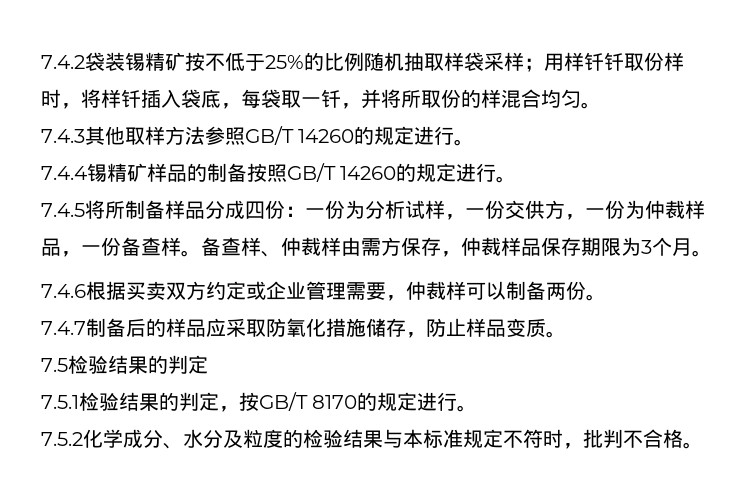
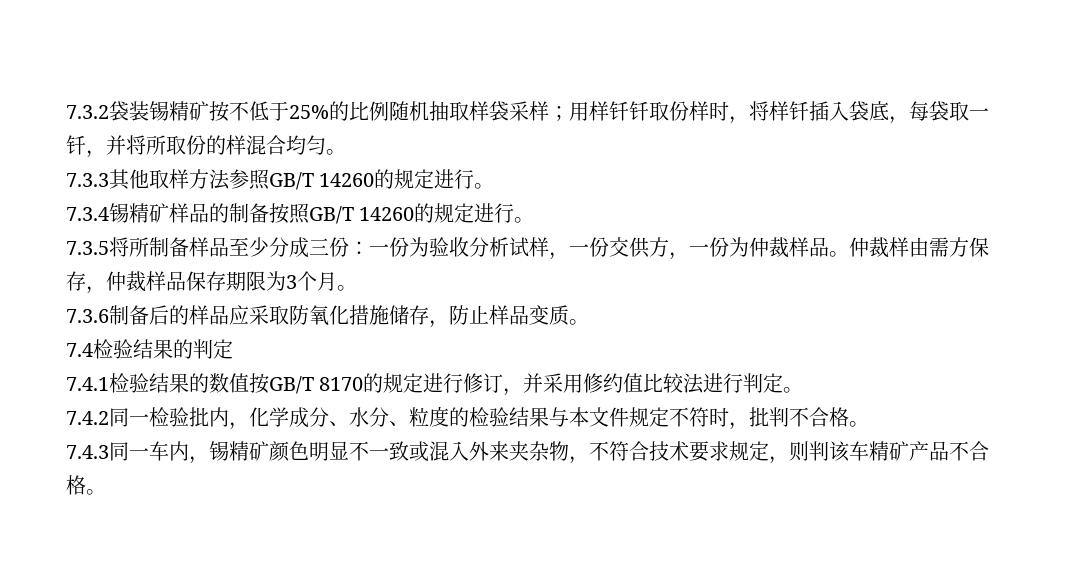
[41,55,85,69] 7.4.2 -> [66,105,109,119] 7.3.2
[41,129,85,143] 7.4.3 -> [66,173,109,187] 7.3.3
[41,166,87,180] 7.4.4 -> [66,207,109,221] 7.3.4
[41,203,85,217] 7.4.5 -> [66,241,109,255] 7.3.5
[205,200,265,219] 分成四 -> [229,237,329,258] 至少分成三
(365, 209) none -> [429,237,469,257] 验收
[61,237,281,257] ，一份备查样。备查样、 -> [829,251,849,257] 。
[41,281,606,301] [41,321,86,335] 7.4.6根据买卖双方约定或企业管理需要，仲裁样可以制备两份。 // 7.4.7 -> [66,309,109,323] 7.3.6
[41,358,68,372] 7.5 -> [66,343,93,357] 7.4
[41,392,239,412] 7.5.1检验结果的判定， -> [66,373,249,393] 7.4.1检验结果的数值
[457,405,478,412] [41,432,83,446] 。 // 7.5.2 -> [463,373,804,396] [66,407,249,430] 修订，并采用修约值比较法进行判定。 // 7.4.2同一检验批内，
[223,430,243,448] 及 -> [389,421,409,426] 、
[423,429,463,448] 标准 -> [589,407,629,427] 文件
(703, 445) none -> [66,441,989,464] [66,475,106,495] // 7.4.3同一车内，锡精矿颜色明显不一致或混入外来夹杂物，不符合技术要求规定，则判该车精矿产品不合格。

